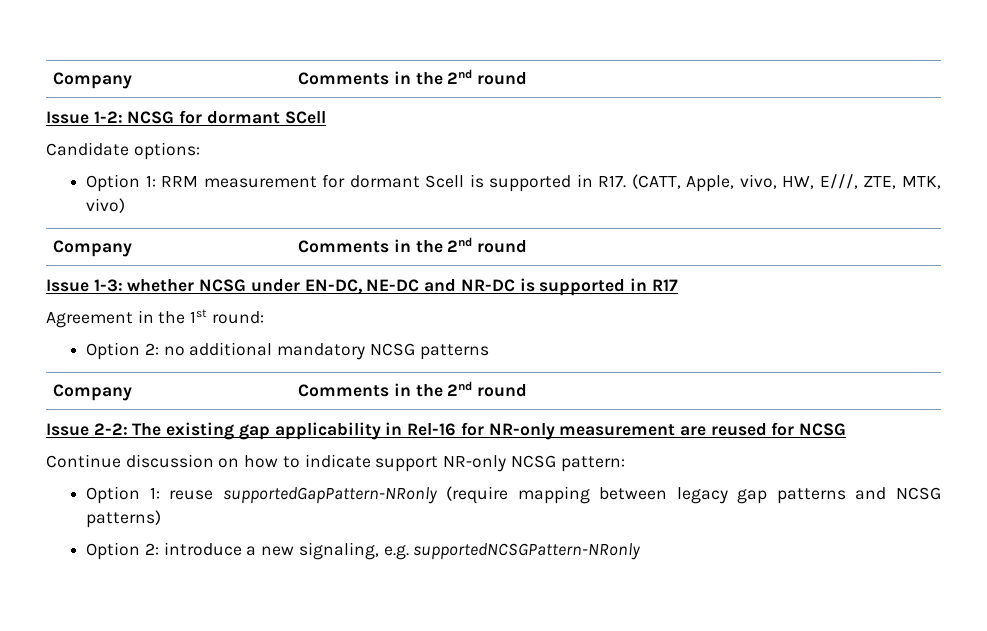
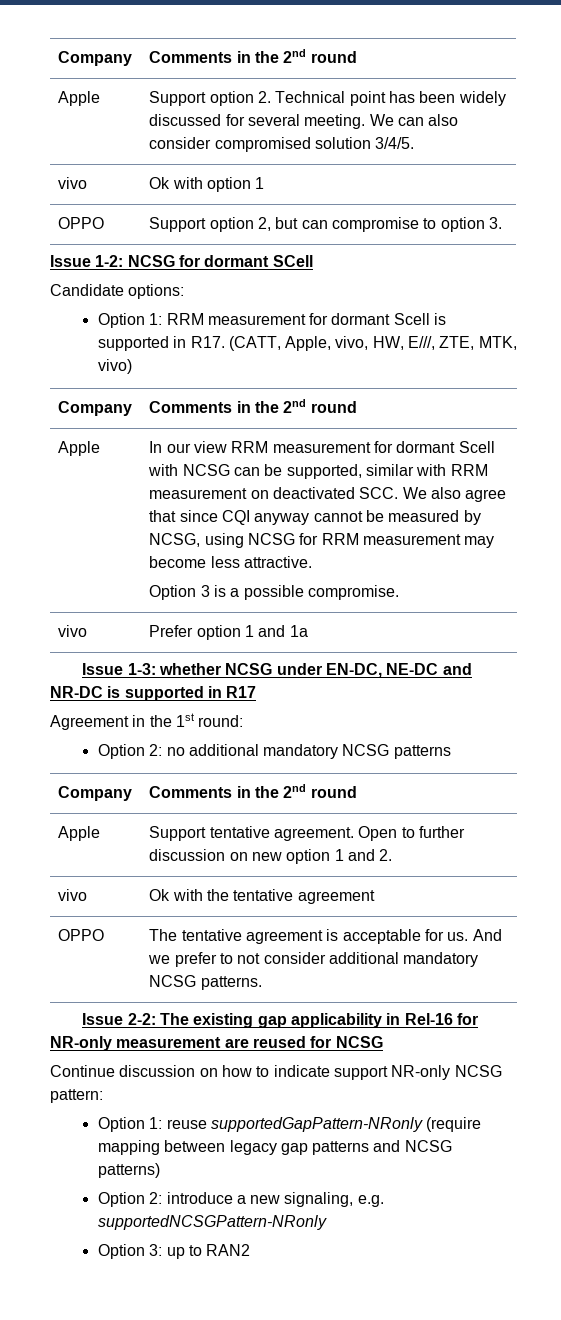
[53,72,133,89] [298,69,528,85] Company | Comments in the 2nd round -> [58,51,133,66] [149,49,357,63] [58,91,101,106] [149,91,506,106] [149,114,459,129] [149,137,415,152] [58,177,88,189] [149,177,265,192] [58,217,105,229] [149,217,502,232] Company | Comments in the 2nd round // Apple | Support option 2. Technical point has been widely discussed for several meeting. We can also consider compromised solution 3/4/5. // vivo | Ok with option 1 // OPPO | Support option 2, but can compromise to option 3.
(528, 246) none -> [58,441,101,456] [149,441,495,453] [148,464,488,479] [149,487,507,502] [149,510,481,525] [149,533,495,548] [149,556,313,568] [149,585,400,600] [58,625,88,637] [149,625,308,640] // Apple | In our view RRM measurement for dormant Scell with NCSG can be supported, similar with RRM measurement on deactivated SCC. We also agree that since CQI anyway cannot be measured by NCSG, using NCSG for RRM measurement may become less attractive. // Option 3 is a possible compromise. // vivo | Prefer option 1 and 1a
(528, 390) none -> [58,826,101,841] [149,826,466,841] [149,849,393,864] [58,889,88,901] [149,889,375,904] [58,929,105,941] [149,929,502,944] [148,952,479,967] [149,975,262,990] // Apple | Support tentative agreement. Open to further discussion on new option 1 and 2. // vivo | Ok with the tentative agreement // OPPO | The tentative agreement is acceptable for us. And we prefer to not consider additional mandatory NCSG patterns.
(641, 551) none -> [97,1244,251,1259] // Option 3: up to RAN2

